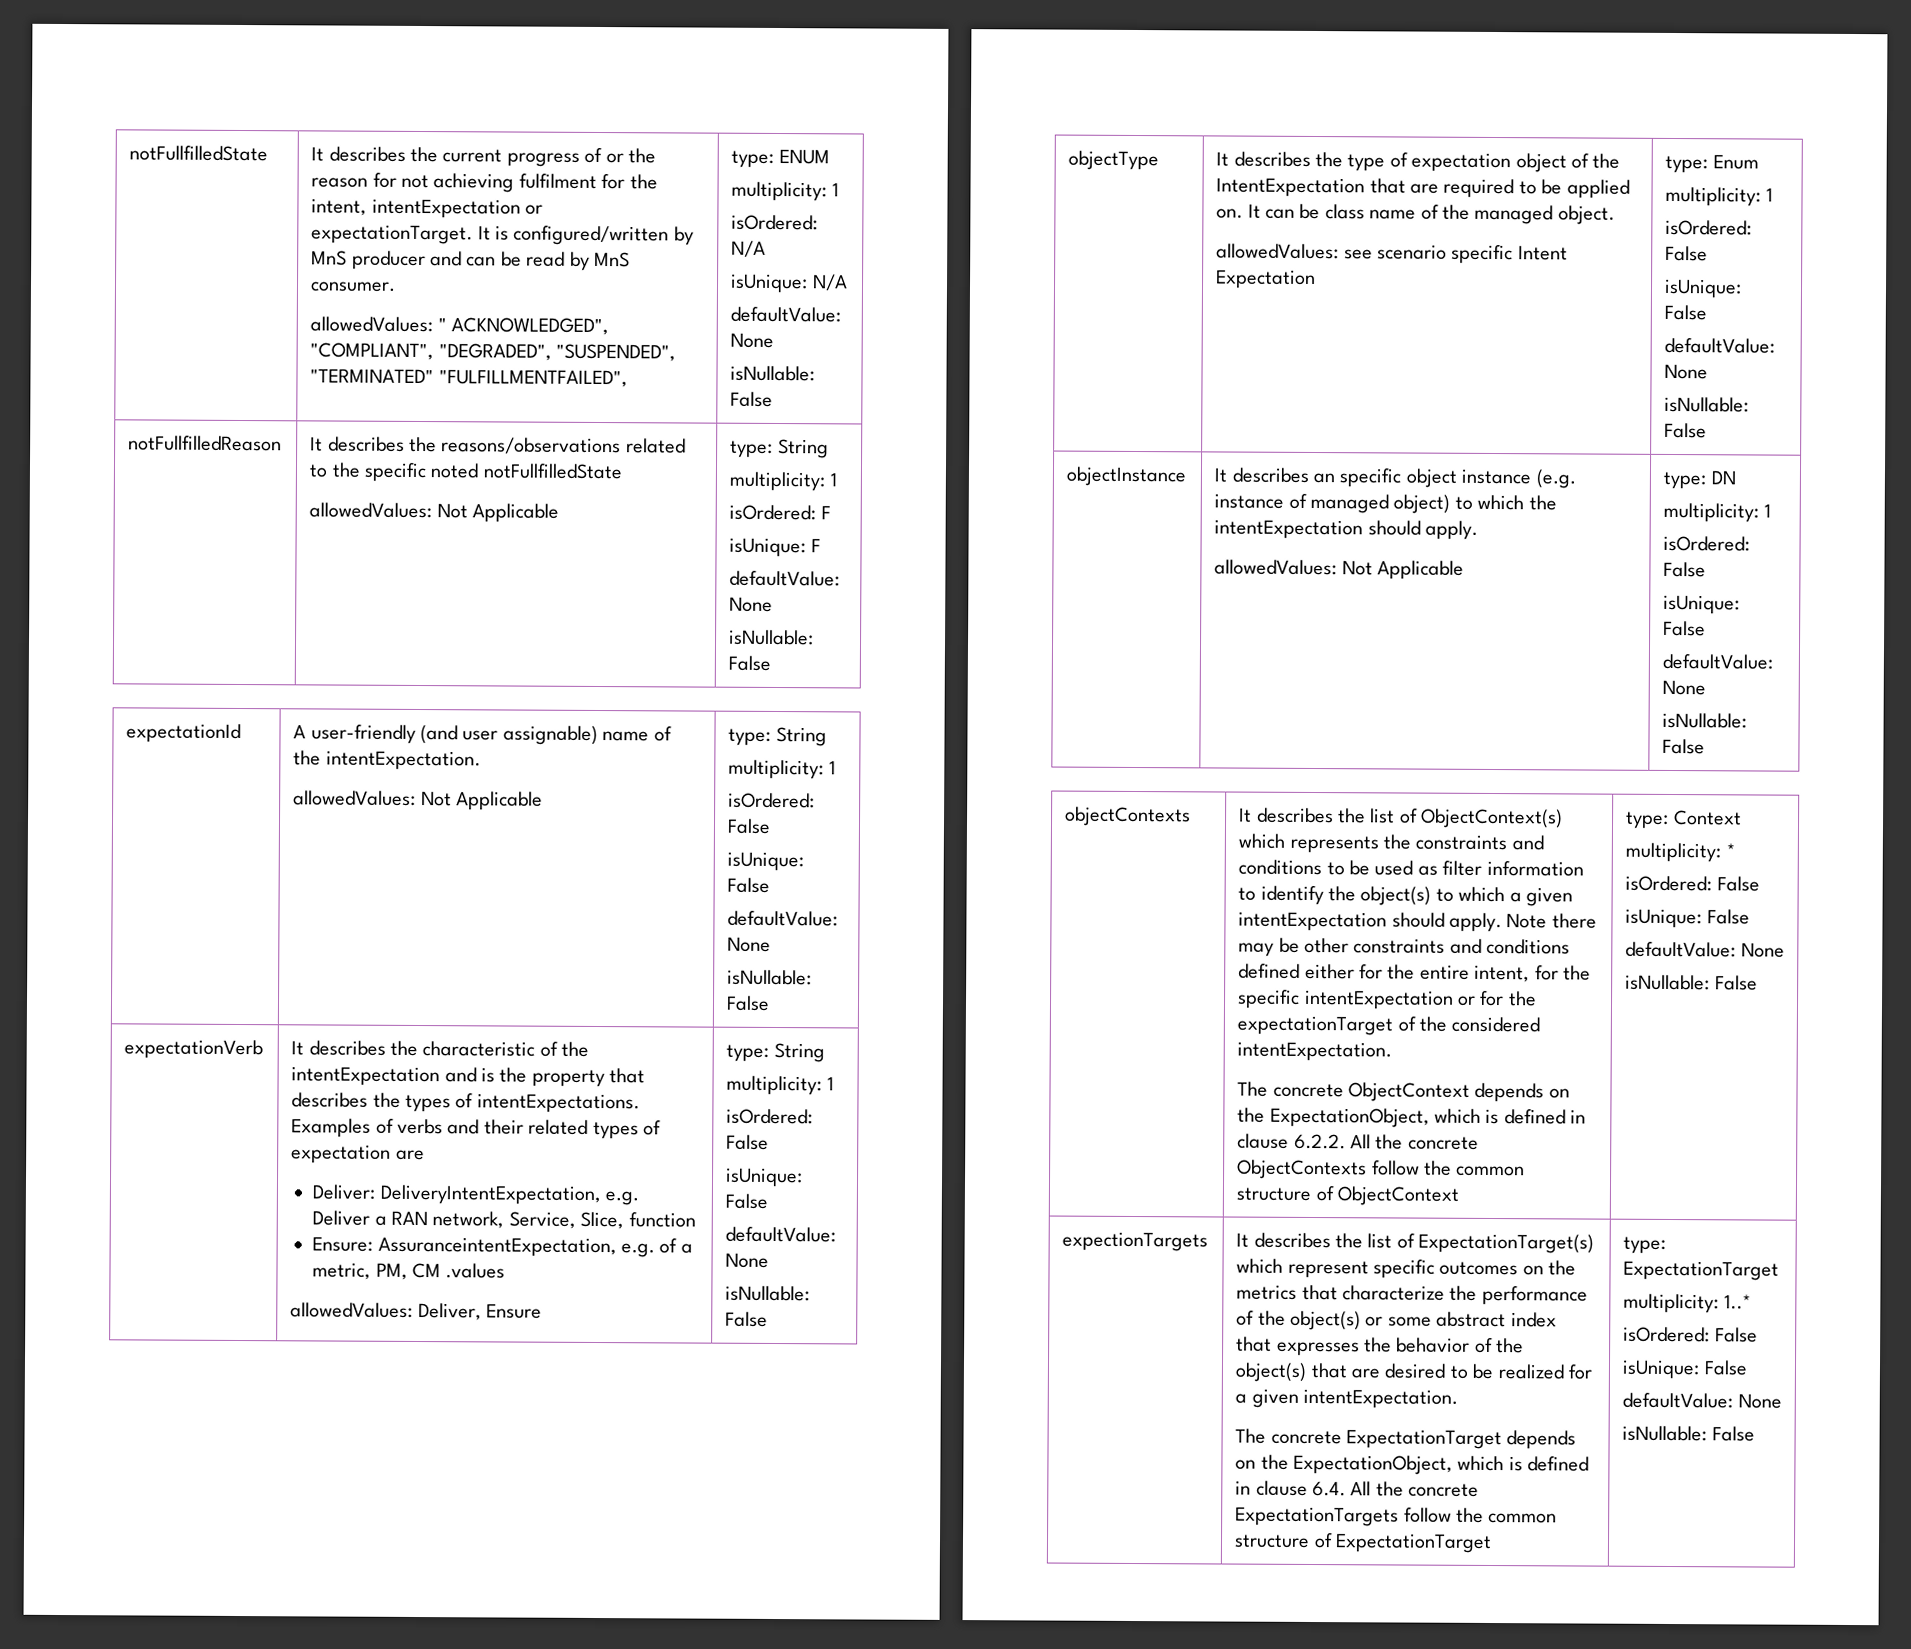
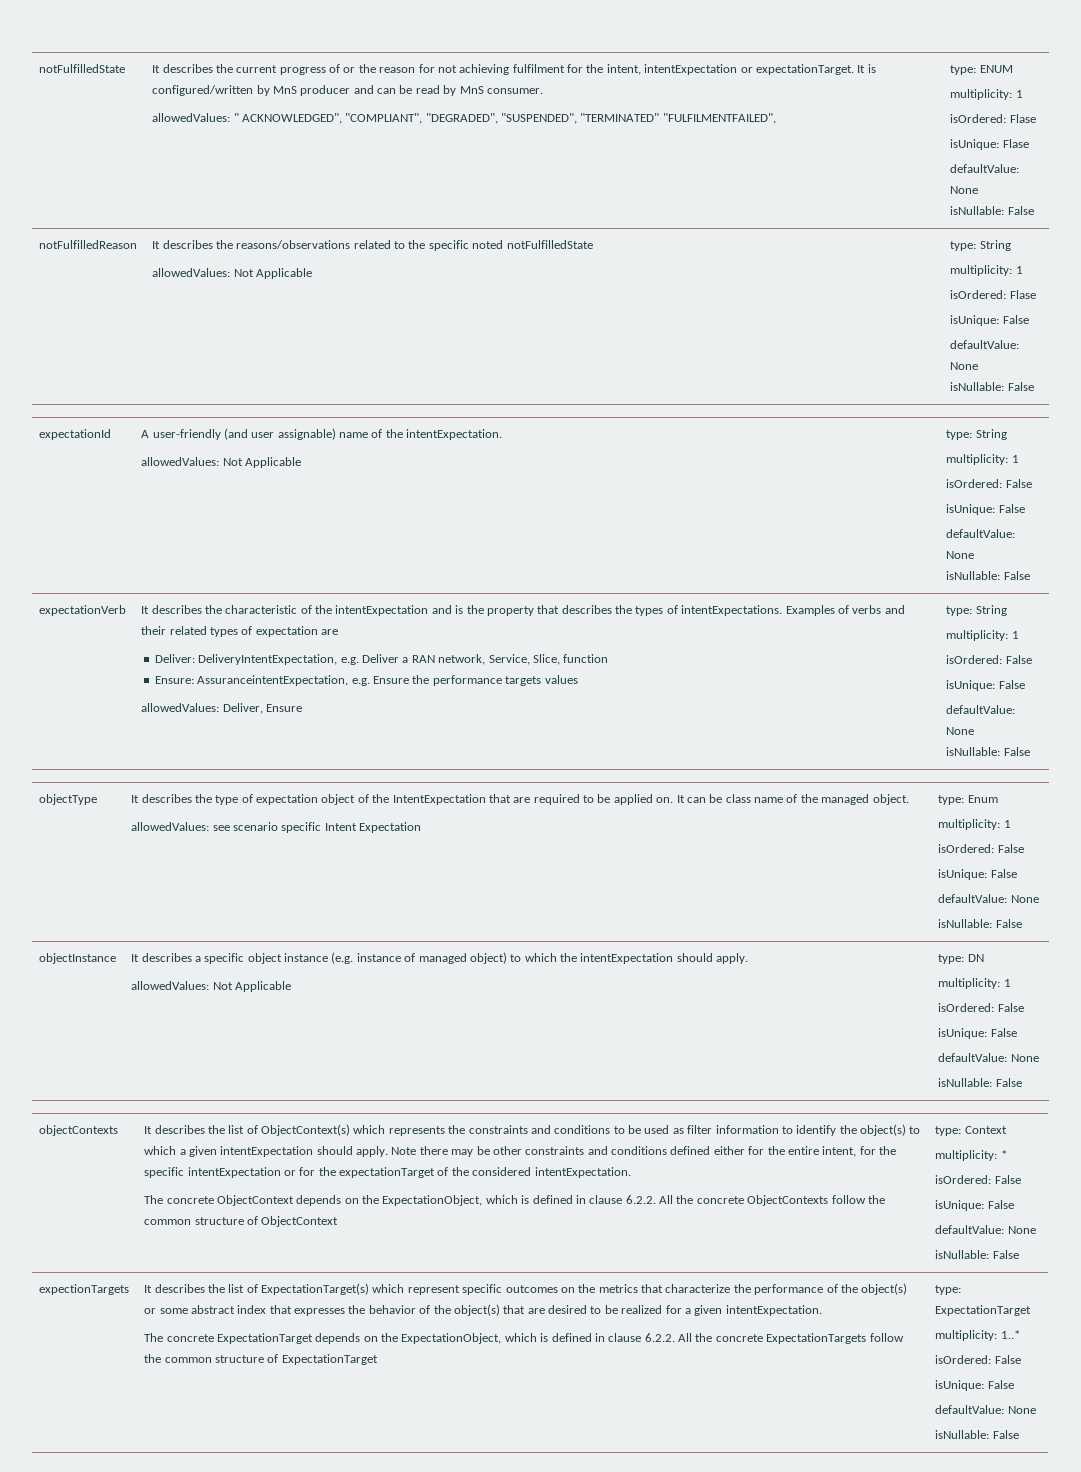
[129,145,269,162] notFullfilledState -> [39,64,126,73] notFulfilledState
[438,369,628,388] "FULFILLMENTFAILED", -> [662,113,776,124] "FULFILMENTFAILED",
[731,240,767,257] [730,273,848,294] [730,306,842,323] [730,332,775,348] [730,365,816,382] [730,391,774,407] [128,435,283,452] N/A // isUnique: N/A // defaultValue: None // isNullable: False // notFullfilledReason -> [1009,114,1036,123] [950,139,1029,150] [950,164,1020,173] [950,186,979,194] [950,206,1034,215] [39,240,138,249] Flase // isUnique: Flase // defaultValue: None // isNullable: False // notFulfilledReason
[482,463,623,480] [309,502,559,523] [730,438,829,459] [729,471,837,492] [729,504,831,521] [729,537,821,558] notFullfilledState // allowedValues: Not Applicable | type: String // multiplicity: 1 // isOrdered: F // isUnique: F -> [506,240,593,249] [152,268,312,279] [950,240,1011,251] [950,265,1023,276] [950,290,1036,299] [950,315,1029,326] notFulfilledState // allowedValues: Not Applicable | type: String // multiplicity: 1 // isOrdered: Flase // isUnique: False
[659,1238,693,1254] [312,1262,506,1280] of a metric, PM, CM .values -> [373,675,578,686] Ensure the performance targets values
[1312,472,1335,484] an -> [194,956,201,962] a
[1311,1480,1346,1497] 6.4. -> [644,1333,675,1342] 6.2.2.

